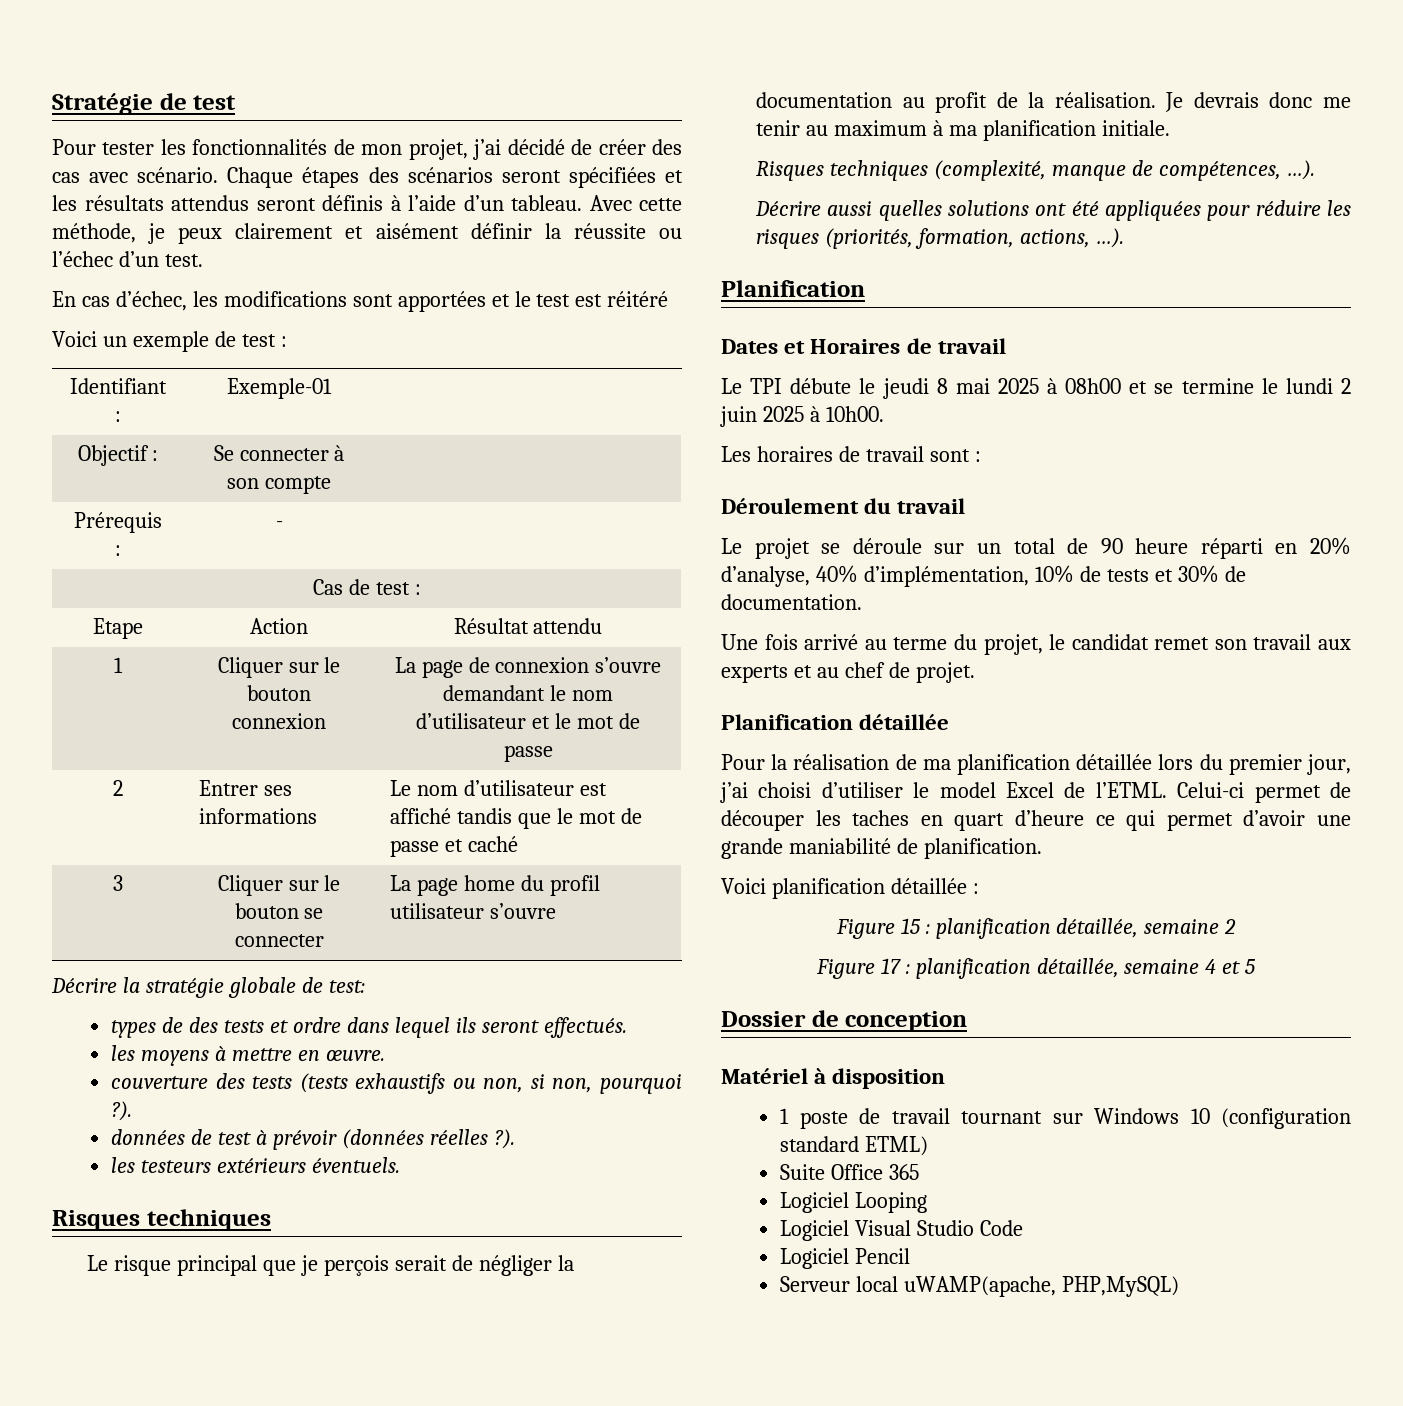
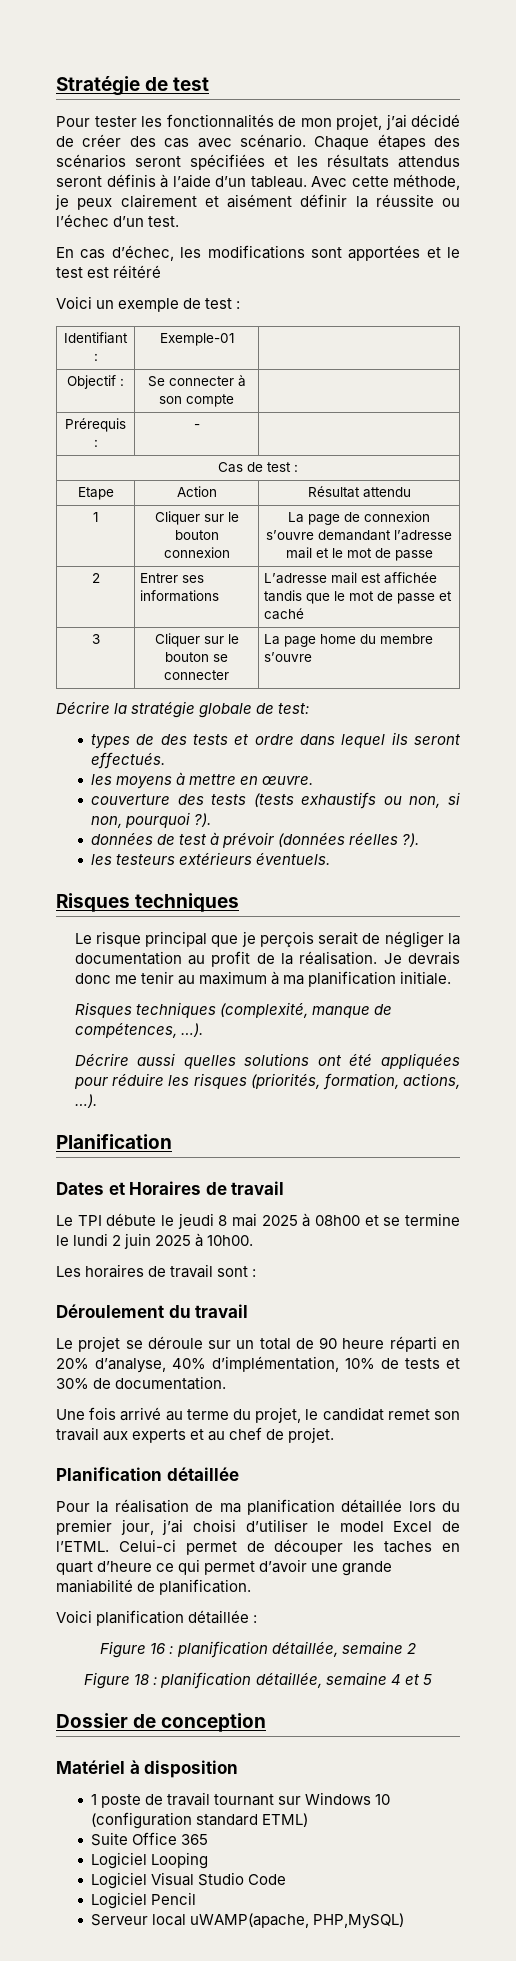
[550,685,613,701] [416,713,527,729] le nom d’utilisateur -> [394,530,452,541] [285,547,312,559] l’adresse mail
[390,780,607,796] [390,808,452,824] Le nom d’utilisateur est affiché -> [264,572,438,584] L’adresse mail est affichée
[549,875,600,896] [390,903,485,919] profil utilisateur -> [380,634,434,644] membre
[900,918,921,934] 15 -> [150,1643,166,1654] 16
[880,958,901,974] 17 -> [134,1674,150,1685] 18

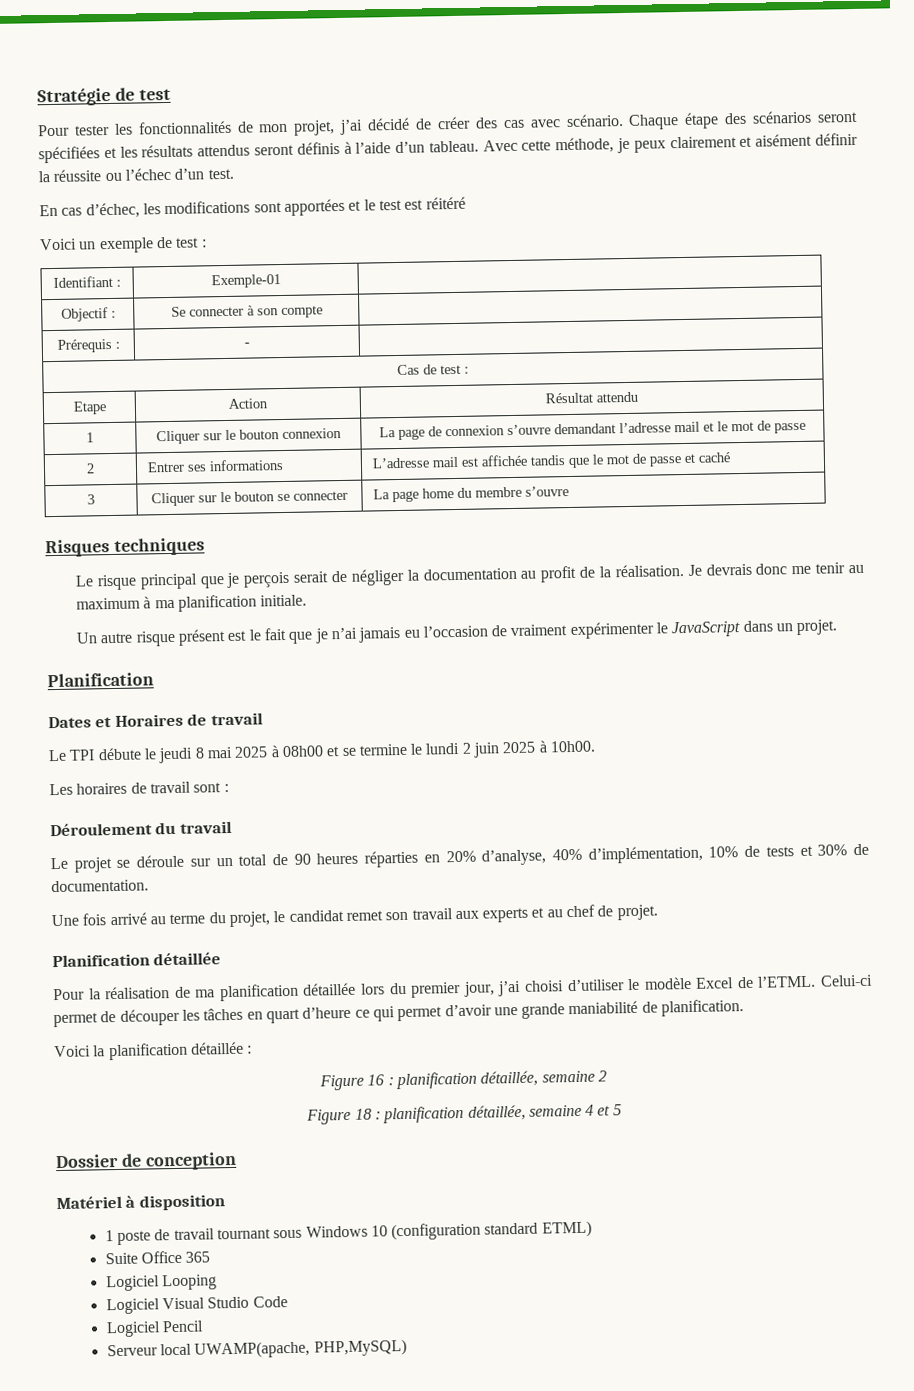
[377,134,426,150] étapes -> [684,112,720,129] étape
[56,701,310,718] [91,732,462,749] [91,752,166,769] [91,772,314,789] [91,792,461,809] [91,812,212,828] [91,832,420,848] [91,852,331,865] // Décrire la stratégie globale de test: // types de des tests et ordre dans lequel ils seront effectués. // les moyens à mettre en œuvre. // couverture des tests (tests exhaustifs ou non, si non, pourquoi ?). // données de test à prévoir (données réelles ?). // les testeurs extérieurs éventuels. -> (569, 491) none
[74,1002,392,1018] [74,1022,203,1038] [74,1053,460,1069] [73,1073,460,1090] [74,1094,97,1108] Risques techniques (complexité, manque de compétences, …). // Décrire aussi quelles solutions ont été appliquées pour réduire les risques (priorités, formation, actions, …). -> [76,619,838,647] Un autre risque présent est le fait que je n’ai jamais eu l’occasion de vraiment expérimenter le JavaScript dans un projet.
[342,1336,437,1352] heure réparti -> [316,850,419,868] heures réparties
[339,1521,384,1532] model -> [643,976,692,990] modèle
[384,1541,433,1553] taches -> [203,1007,244,1021] tâches
(92, 1616) none -> [93,1045,106,1057] la
[278,1796,302,1805] sur -> [273,1229,303,1239] sous
[190,1913,310,1928] uWAMP(apache, -> [194,1340,311,1359] UWAMP(apache,

